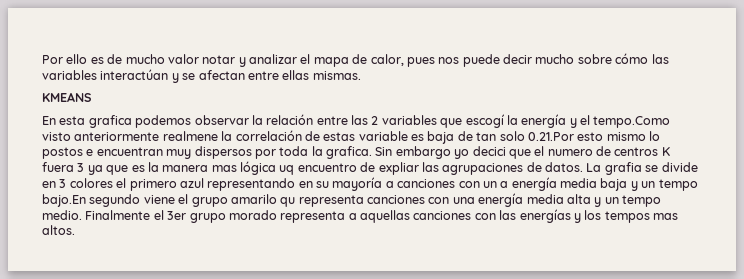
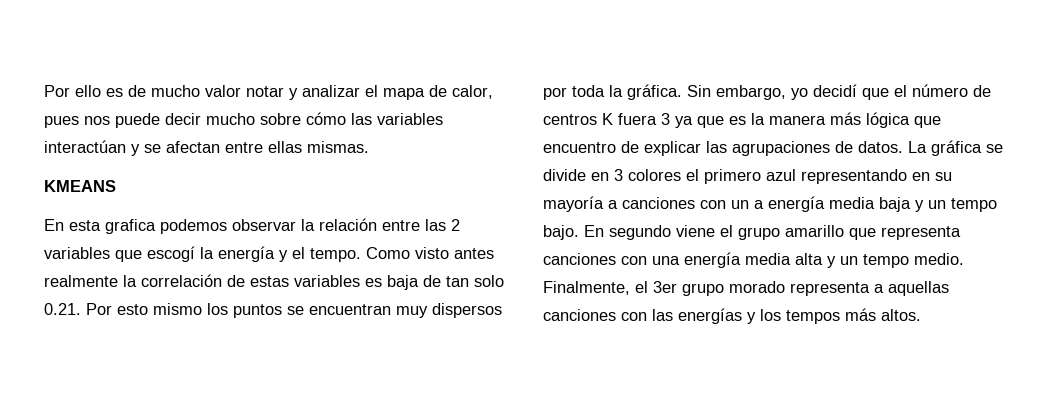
[593,116,671,128] [42,131,218,141] tempo.Como visto anteriormente realmene -> [310,247,494,262] [44,275,118,287] tempo. Como visto antes realmente
[358,131,408,141] variable -> [294,275,360,287] variables
[527,131,660,141] [42,147,94,159] 0.21.Por esto mismo lo postos e -> [44,303,304,318] 0.21. Por esto mismo los puntos se
[326,146,506,159] grafica. Sin embargo yo decici -> [627,84,857,100] gráfica. Sin embargo, yo decidí
[547,149,593,156] numero -> [912,84,968,97] número
[211,161,295,175] mas lógica uq -> [830,112,941,128] más lógica que
[378,162,419,175] expliar -> [644,141,701,156] explicar
[604,162,642,175] grafia -> [931,140,982,156] gráfica
[42,194,86,207] bajo.En -> [543,225,604,240] bajo. En
[230,194,296,207] amarilo qu -> [785,225,876,240] amarillo que
[85,210,151,220] Finalmente -> [543,281,630,295] Finalmente,
[653,213,678,220] mas -> [845,308,876,321] más

